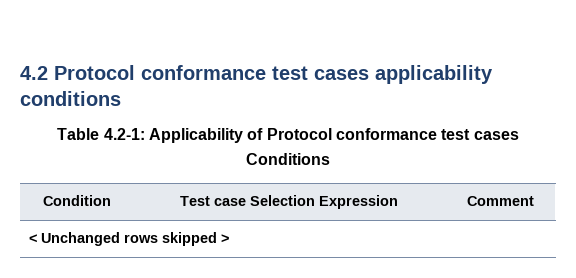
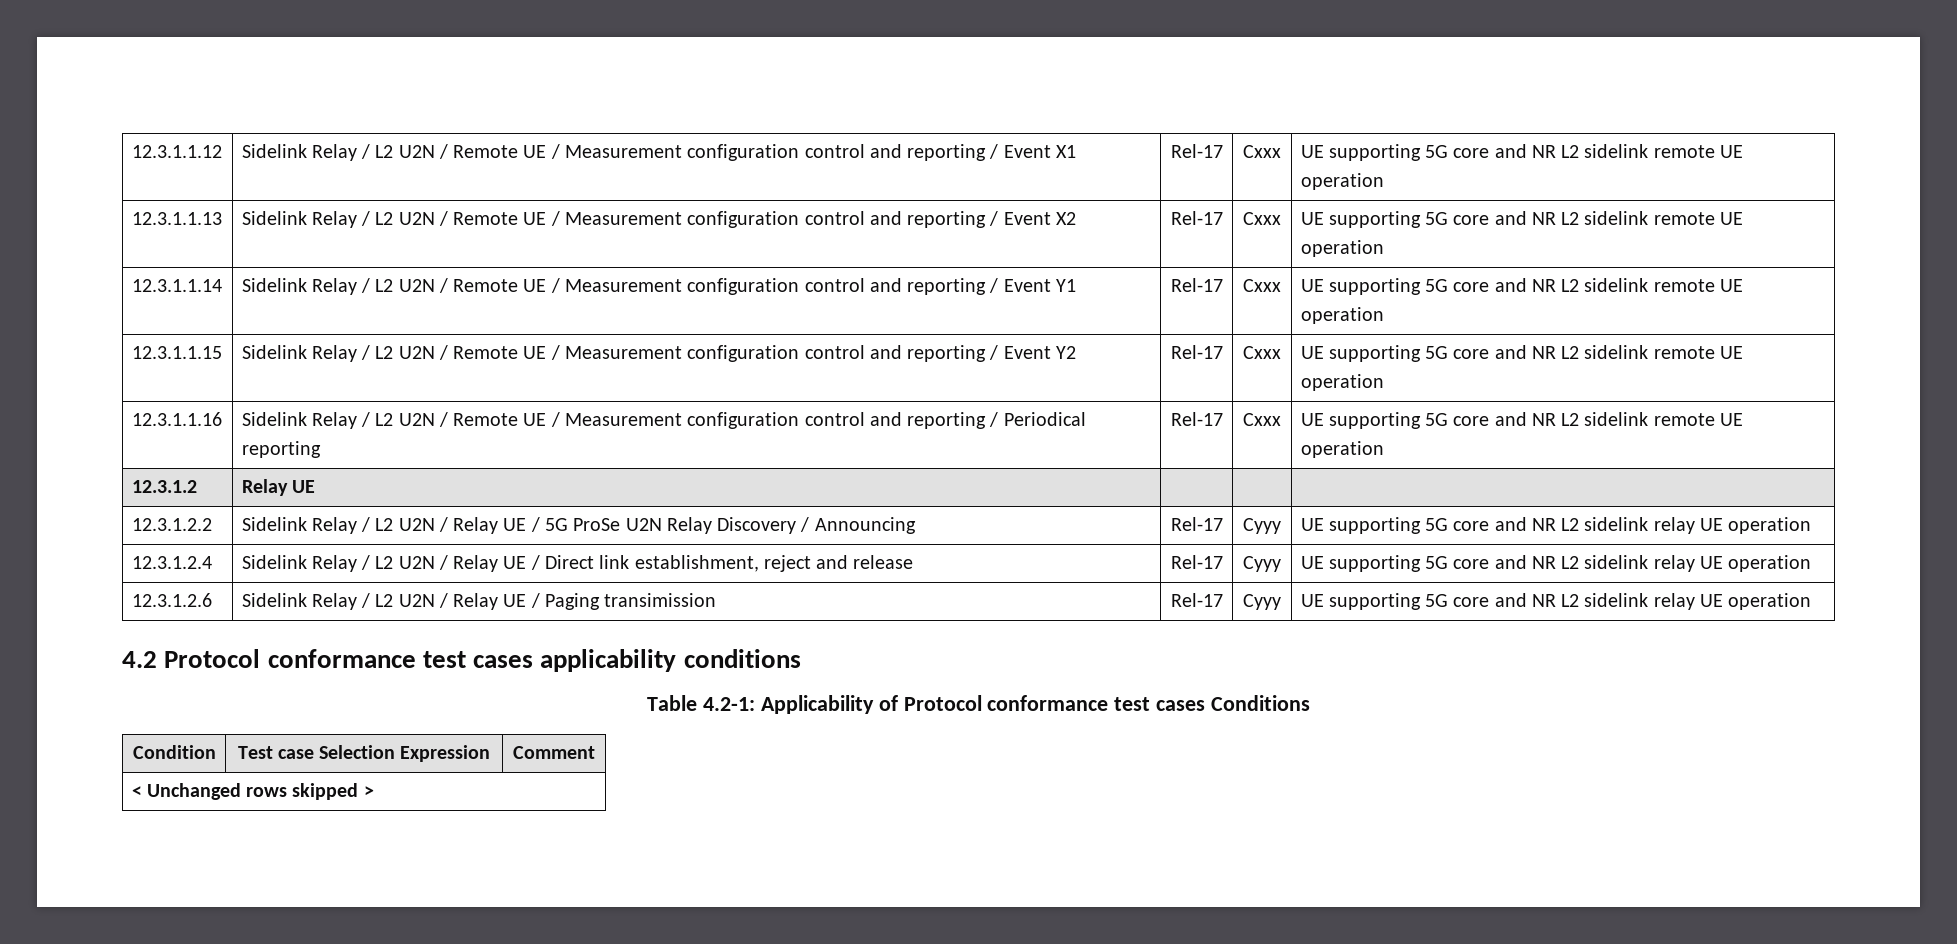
(20, 73) none -> [131,145,222,158] [241,144,1076,161] [1170,144,1223,158] [1243,145,1281,158] [1300,144,1743,161] [1300,173,1384,190] [131,212,222,225] [241,211,1076,228] [1170,211,1223,225] [1243,212,1281,225] [1300,211,1743,228] [1300,240,1384,257] [131,279,222,292] [241,278,1076,295] [1170,278,1223,292] [1243,279,1281,292] [1300,278,1743,295] [1300,307,1384,324] [131,346,222,359] [241,345,1076,362] [1170,345,1223,359] [1243,346,1281,359] [1300,345,1743,362] [1300,374,1384,391] [131,412,222,426] [241,412,1086,429] [241,441,321,458] [1170,412,1223,426] [1243,413,1281,426] [1300,412,1743,429] [1300,441,1384,458] [131,480,197,493] [241,479,315,496] [131,518,212,531] [241,517,916,534] [1170,517,1223,531] [1243,518,1281,534] [1300,517,1812,534] [131,556,212,569] [241,555,914,572] [1170,555,1223,569] [1243,556,1281,572] [1300,555,1812,572] [131,593,212,607] [241,593,717,610] [1170,593,1223,607] [1243,594,1281,610] [1300,593,1812,610] 12.3.1.1.12 | Sidelink Relay / L2 U2N / Remote UE / Measurement configuration control and reporting / Event X1 | Rel-17 | Cxxx | UE supporting 5G core and NR L2 sidelink remote UE operation // 12.3.1.1.13 | Sidelink Relay / L2 U2N / Remote UE / Measurement configuration control and reporting / Event X2 | Rel-17 | Cxxx | UE supporting 5G core and NR L2 sidelink remote UE operation // 12.3.1.1.14 | Sidelink Relay / L2 U2N / Remote UE / Measurement configuration control and reporting / Event Y1 | Rel-17 | Cxxx | UE supporting 5G core and NR L2 sidelink remote UE operation // 12.3.1.1.15 | Sidelink Relay / L2 U2N / Remote UE / Measurement configuration control and reporting / Event Y2 | Rel-17 | Cxxx | UE supporting 5G core and NR L2 sidelink remote UE operation // 12.3.1.1.16 | Sidelink Relay / L2 U2N / Remote UE / Measurement configuration control and reporting / Periodical reporting | Rel-17 | Cxxx | UE supporting 5G core and NR L2 sidelink remote UE operation // 12.3.1.2 | Relay UE | | | // 12.3.1.2.2 | Sidelink Relay / L2 U2N / Relay UE / 5G ProSe U2N Relay Discovery / Announcing | Rel-17 | Cyyy | UE supporting 5G core and NR L2 sidelink relay UE operation // 12.3.1.2.4 | Sidelink Relay / L2 U2N / Relay UE / Direct link establishment, reject and release | Rel-17 | Cyyy | UE supporting 5G core and NR L2 sidelink relay UE operation // 12.3.1.2.6 | Sidelink Relay / L2 U2N / Relay UE / Paging transimission | Rel-17 | Cyyy | UE supporting 5G core and NR L2 sidelink relay UE operation //

